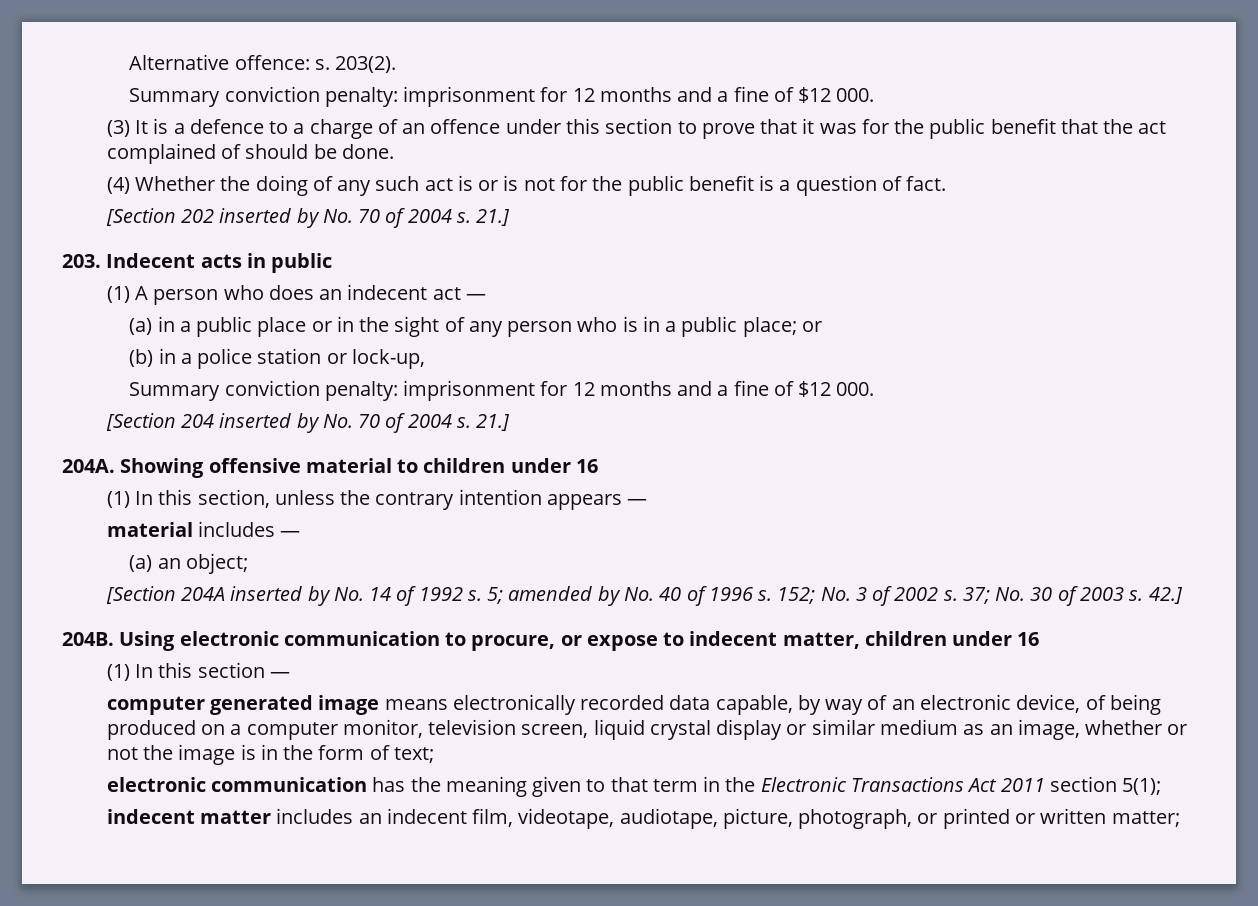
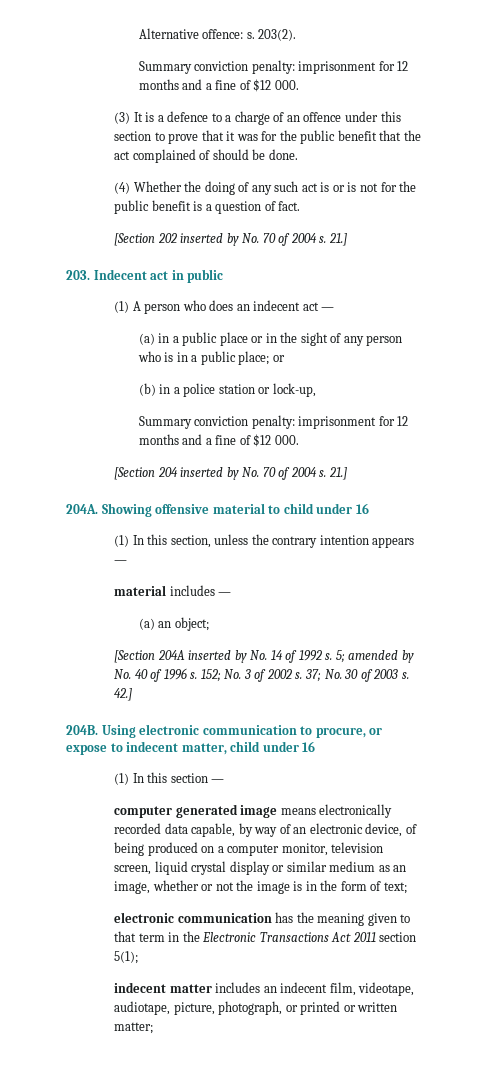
[200,254,242,268] acts -> [150,271,169,280] act
[423,458,506,473] children -> [283,503,314,514] child
[864,631,947,646] children -> [230,741,261,752] child

